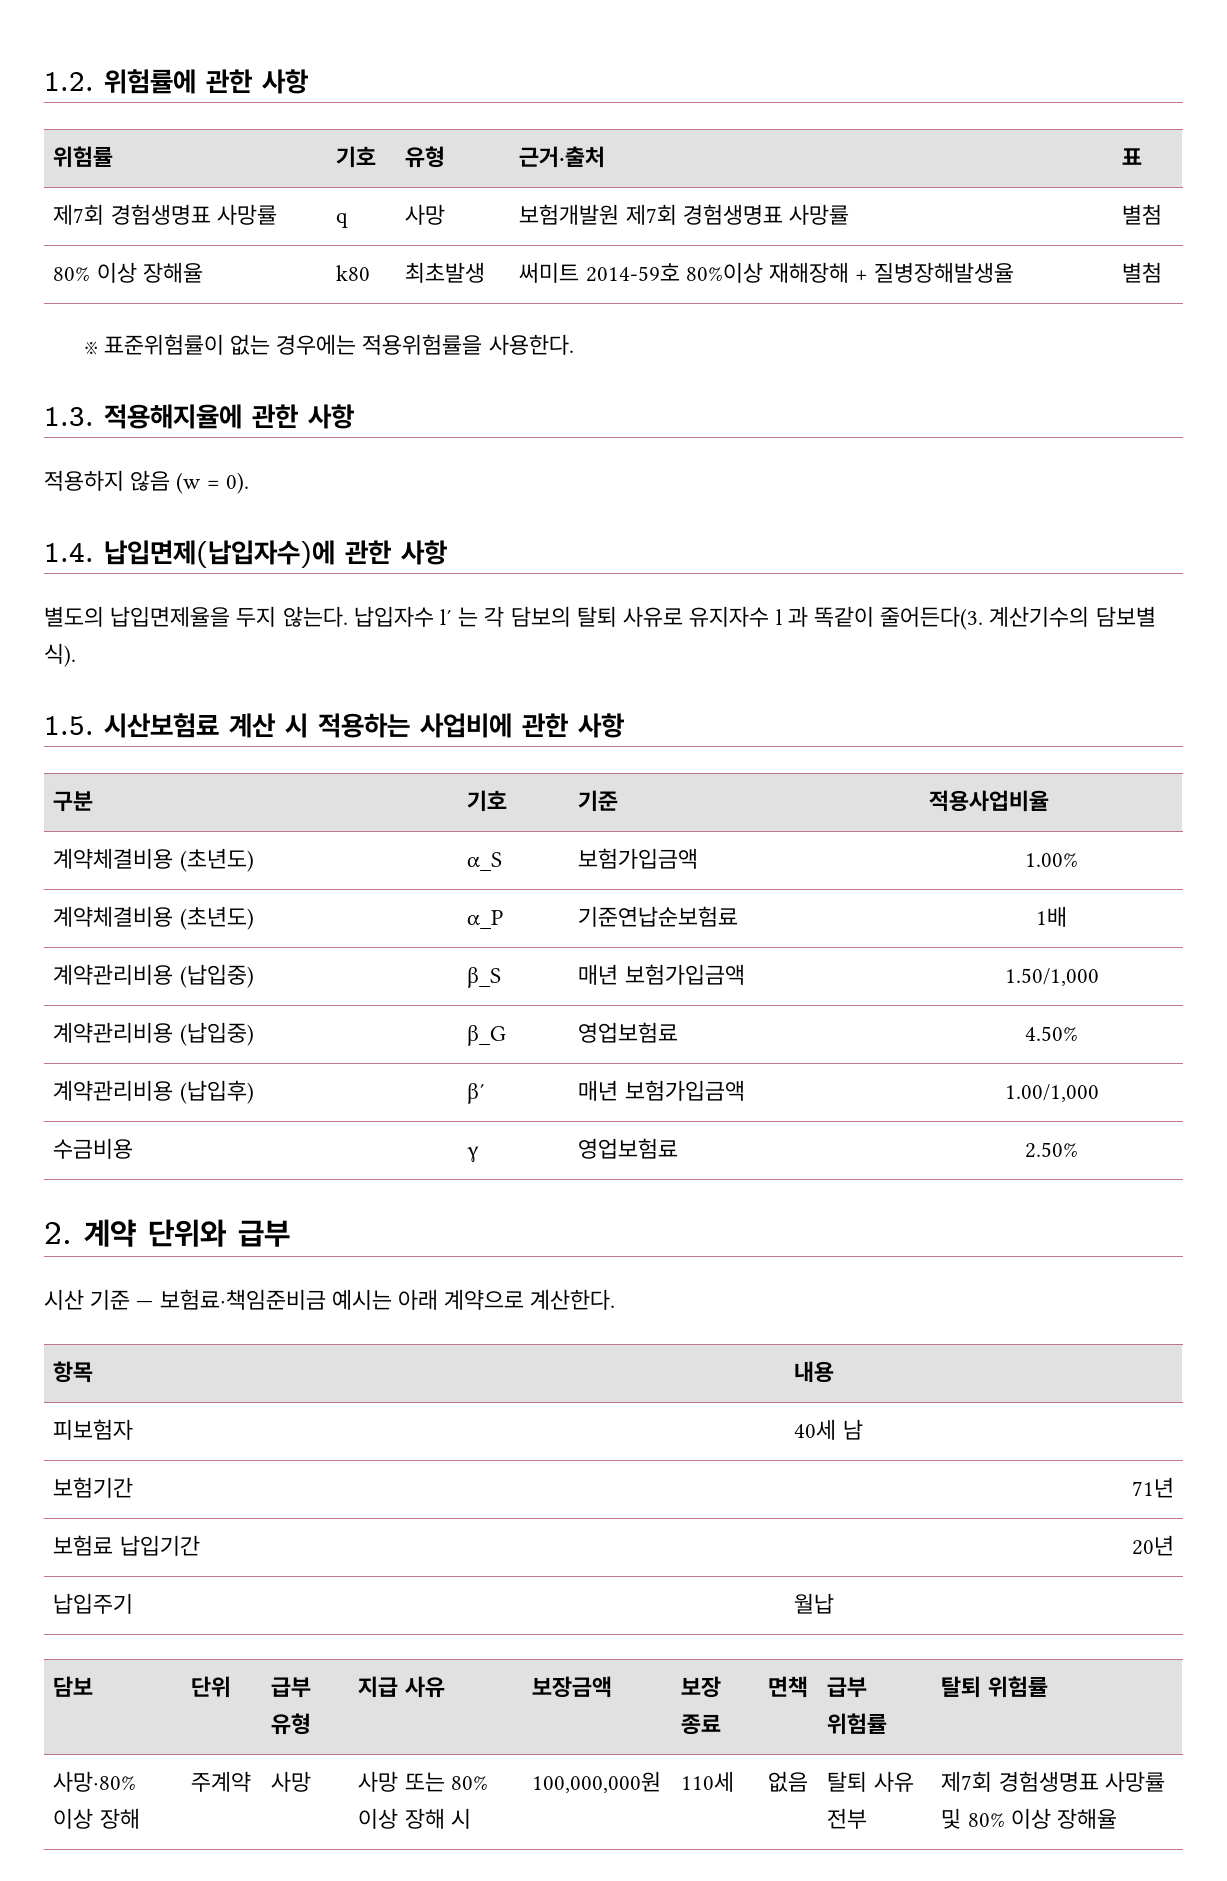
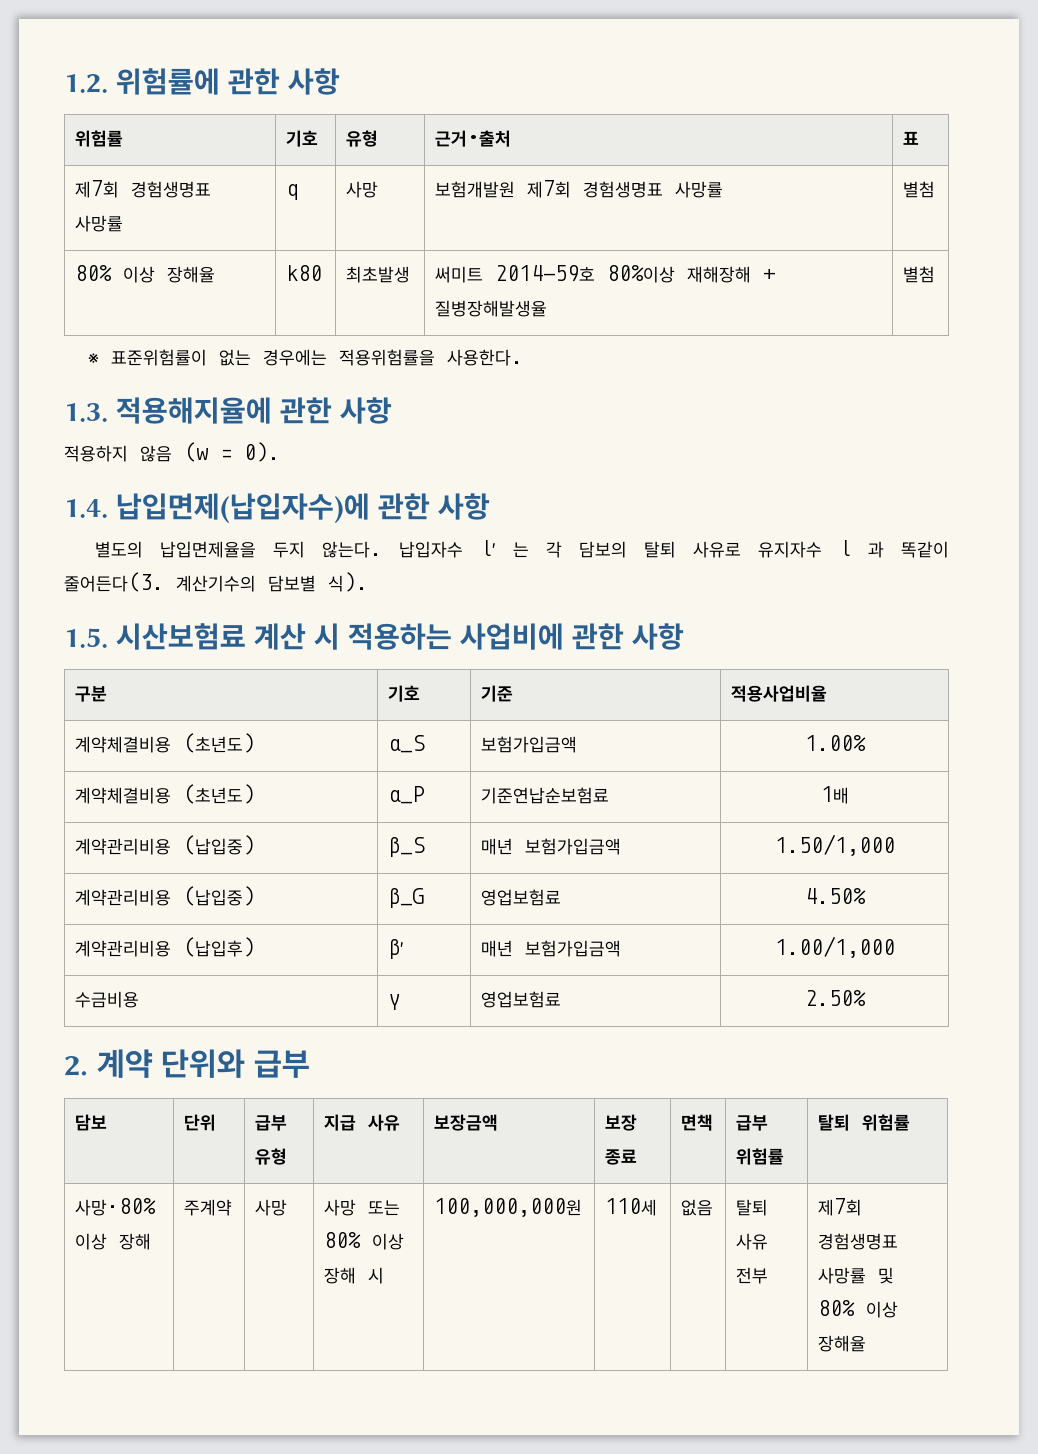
[44,1289,616,1310] [53,1361,94,1383] [794,1361,835,1383] [53,1419,134,1440] [794,1419,863,1440] [53,1477,134,1498] [1131,1477,1174,1498] [53,1535,200,1556] [1131,1535,1174,1556] [53,1593,134,1614] [794,1593,835,1614] // 시산 기준 — 보험료·책임준비금 예시는 아래 계약으로 계산한다. // 항목 | 내용 // 피보험자 | 40세 남 // 보험기간 | 71년 // 보험료 납입기간 | 20년 // 납입주기 | 월납 -> (310, 1064) none

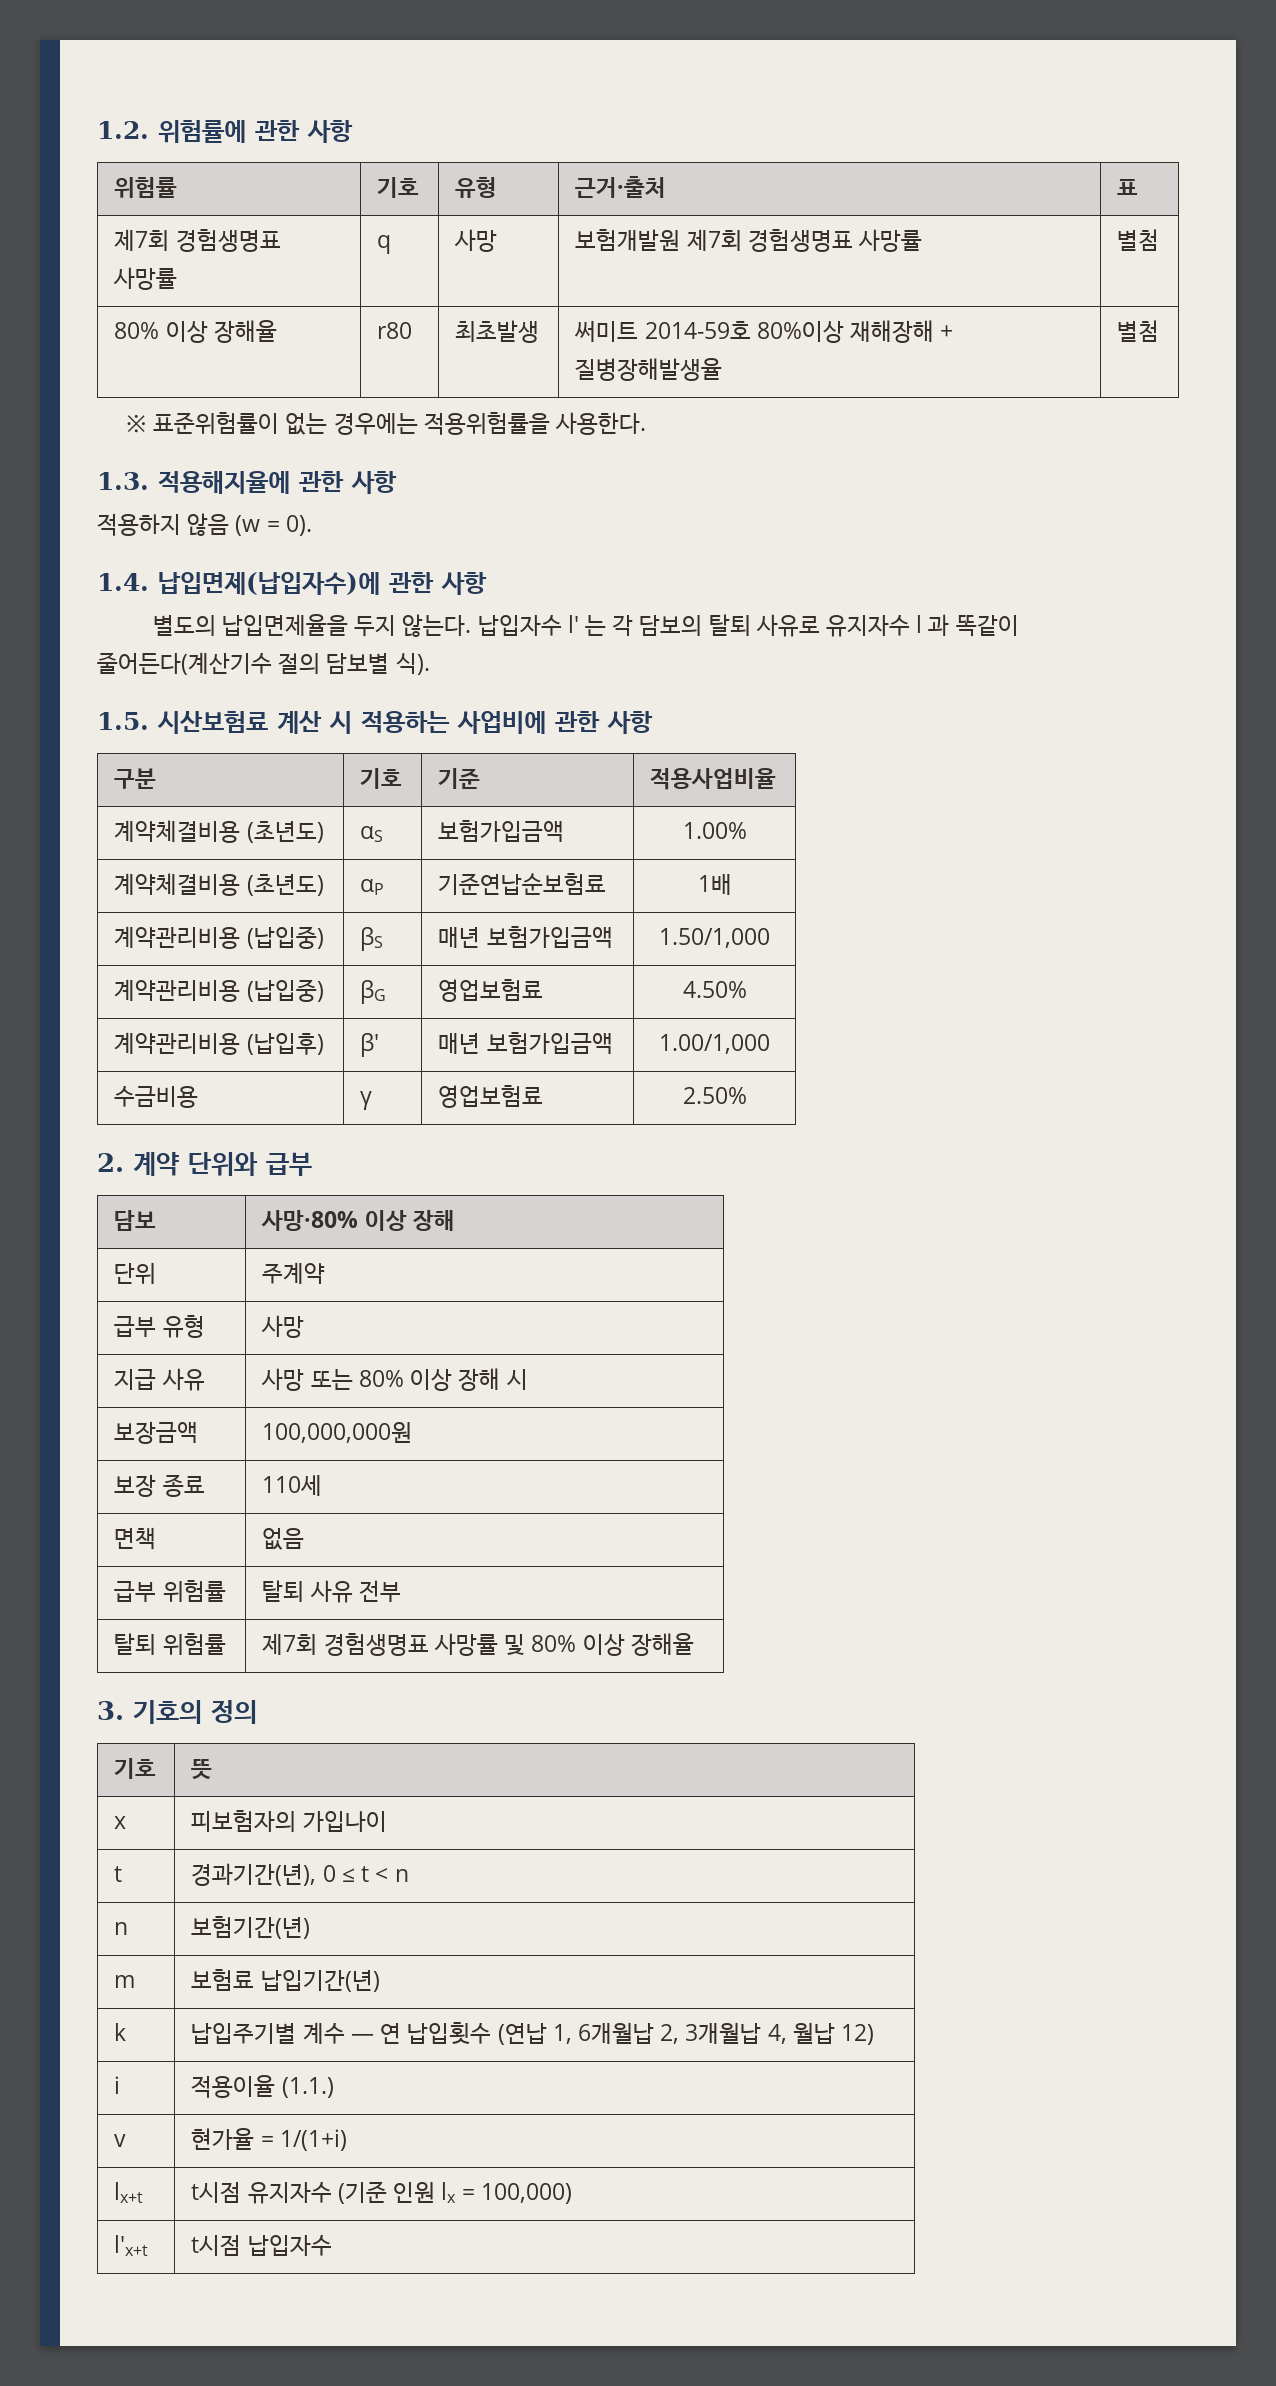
[285,265,322,281] k80 -> [377,322,413,339] r80
[64,572,256,592] 줄어든다(3. 계산기수의 -> [97,652,321,675] 줄어든다(계산기수 절의
[387,735,425,753] α_S -> [360,826,384,842] αS
[387,786,424,804] α_P -> [360,879,385,895] αP
[387,837,425,857] β_S -> [360,927,384,951] βS
[387,888,424,908] β_G -> [360,980,387,1004] βG
(107, 1122) none -> [261,1210,455,1231] 사망·80% 이상 장해 //
(216, 1122) none -> [262,1262,326,1284] 주계약 //
(287, 1156) none -> [261,1315,305,1338] 사망 //
[433,1114,498,1131] [604,1114,637,1131] [604,1149,637,1165] [680,1114,713,1131] [735,1115,768,1131] [735,1148,784,1165] [817,1114,910,1131] [74,1198,156,1216] [74,1233,151,1250] [183,1199,232,1216] [254,1199,287,1216] | 보장금액 | 보장 종료 | 면책 | 급부 위험률 | 탈퇴 위험률 // 사망·80% 이상 장해 | 주계약 | 사망 -> (205, 1379) none
(384, 1275) none -> [114,1421,199,1444] // 보장금액
(582, 1207) none -> [114,1474,205,1497] // 보장 종료
(657, 1207) none -> [114,1527,157,1550] // 면책
(713, 1207) none -> [114,1580,226,1603] // 급부 위험률
(768, 1275) none -> [114,1633,226,1655] // 탈퇴 위험률
(866, 1343) none -> [97,1700,257,1724] [114,1758,157,1779] [191,1759,213,1780] [114,1816,127,1829] [191,1810,387,1832] [114,1866,123,1882] [191,1863,409,1886] [114,1922,129,1935] [191,1916,311,1939] [114,1975,136,1988] [191,1969,380,1992] [114,2023,127,2041] [191,2022,874,2045] [114,2076,121,2094] [191,2075,334,2098] [114,2134,127,2147] [191,2128,347,2151] [114,2182,144,2203] [191,2181,572,2204] [114,2235,149,2256] [191,2235,332,2256] // 3. 기호의 정의 // 기호 | 뜻 // x | 피보험자의 가입나이 // t | 경과기간(년), 0 ≤ t < n // n | 보험기간(년) // m | 보험료 납입기간(년) // k | 납입주기별 계수 — 연 납입횟수 (연납 1, 6개월납 2, 3개월납 4, 월납 12) // i | 적용이율 (1.1.) // v | 현가율 = 1/(1+i) // lx+t | t시점 유지자수 (기준 인원 lx = 100,000) // l′x+t | t시점 납입자수

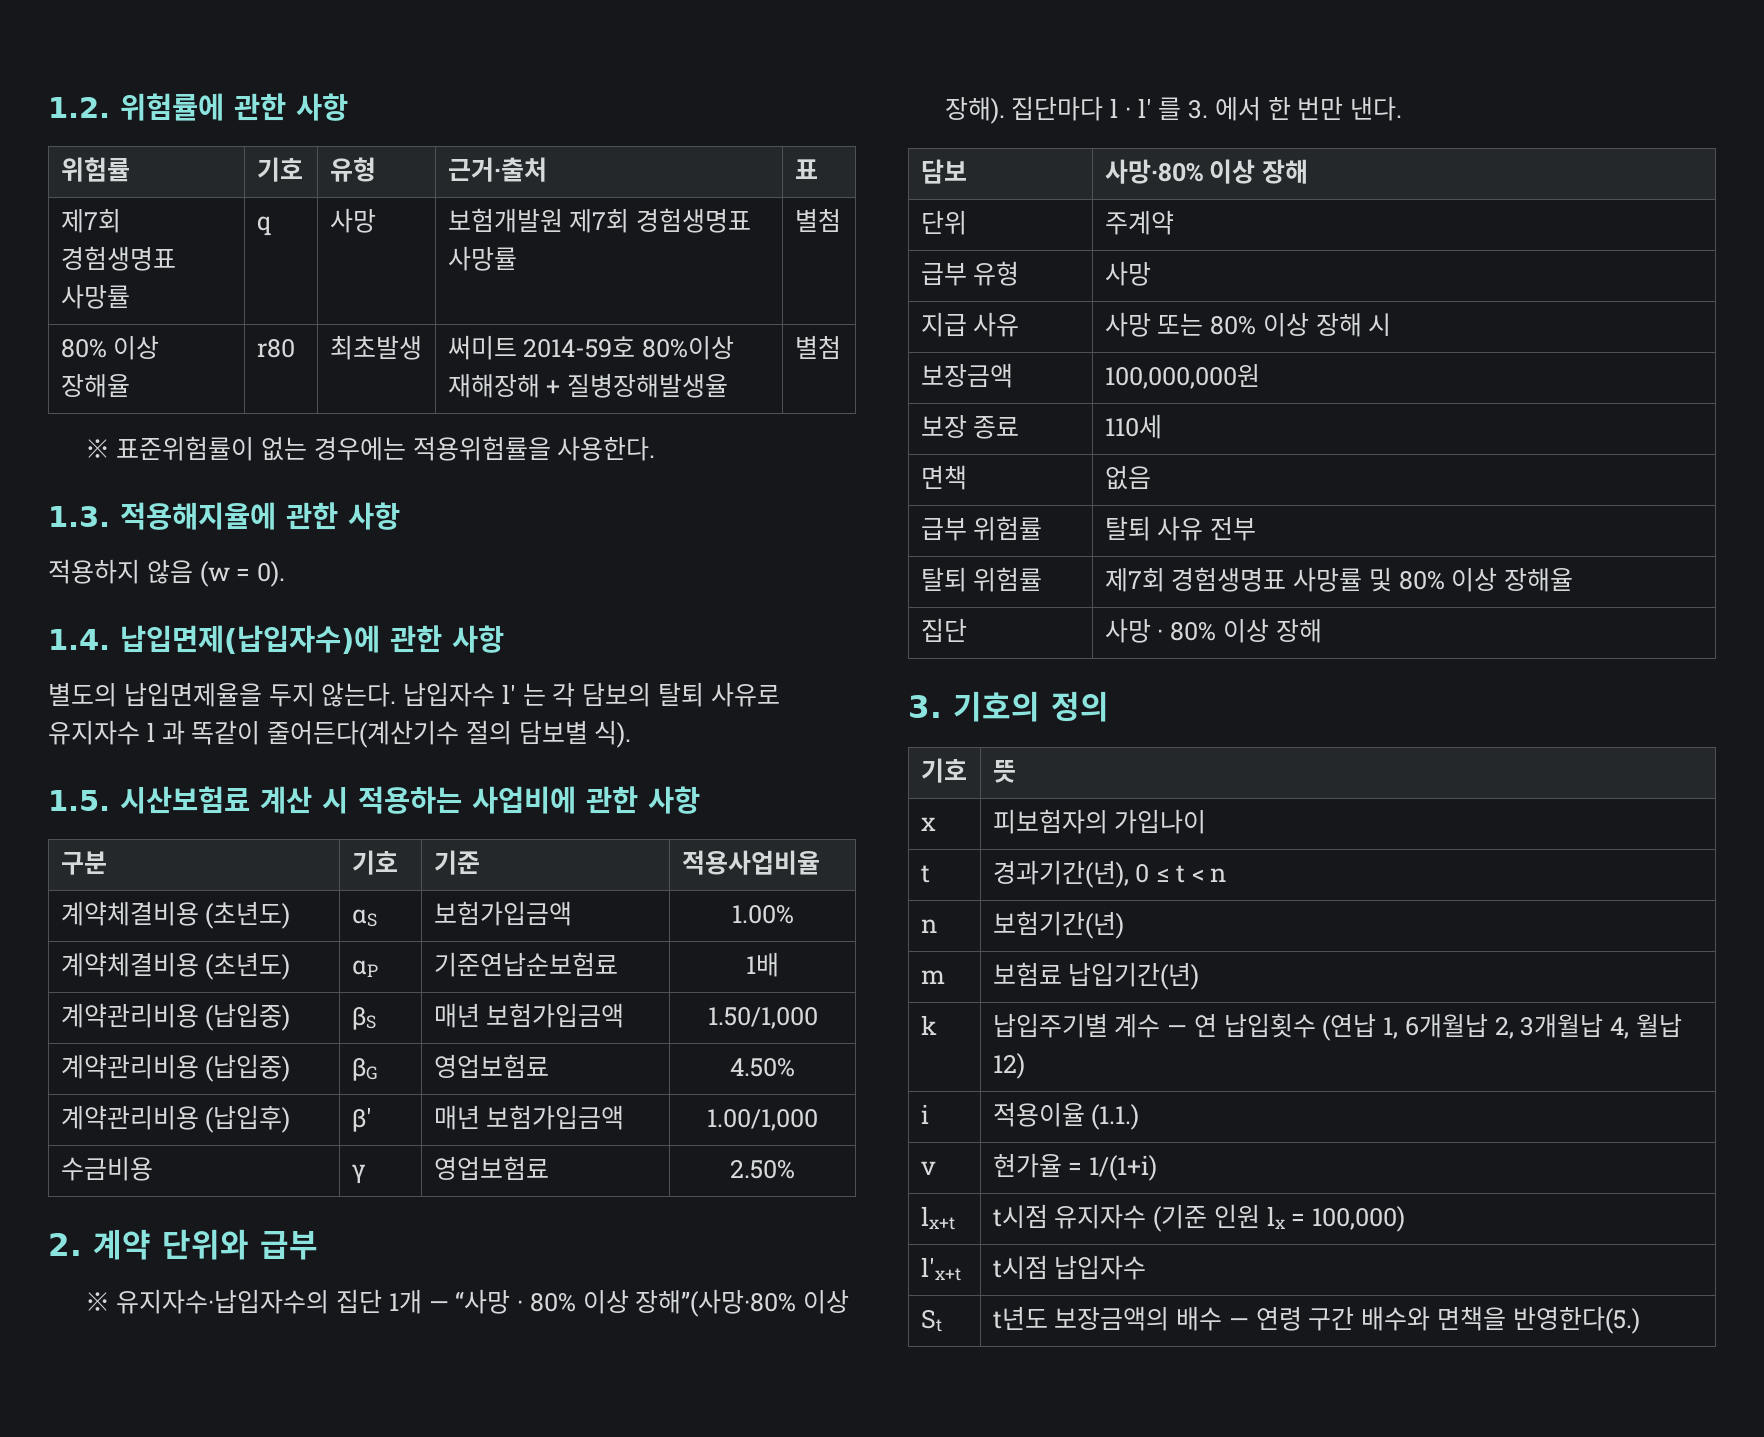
(312, 1164) none -> [84,1289,850,1317] [944,96,1403,124] // ※ 유지자수·납입자수의 집단 1개 — “사망 · 80% 이상 장해”(사망·80% 이상 장해). 집단마다 l · l′ 를 3. 에서 한 번만 낸다.
(694, 1644) none -> [920,618,967,642] [1104,618,1322,643] // 집단 | 사망 · 80% 이상 장해
(332, 2245) none -> [920,1309,942,1332] [992,1306,1640,1334] // St | t년도 보장금액의 배수 — 연령 구간 배수와 면책을 반영한다(5.)

